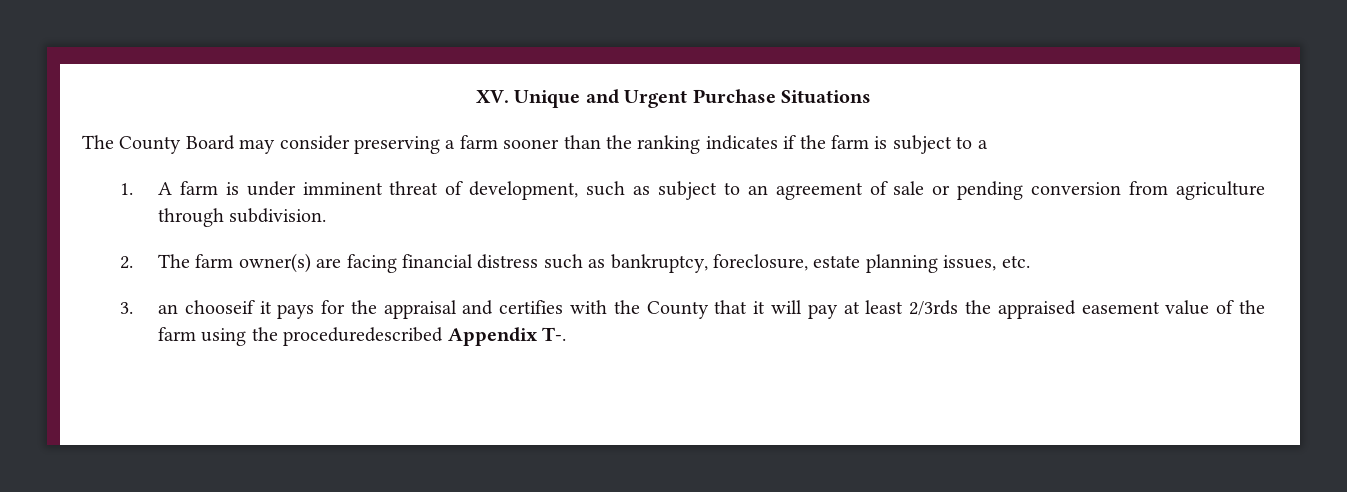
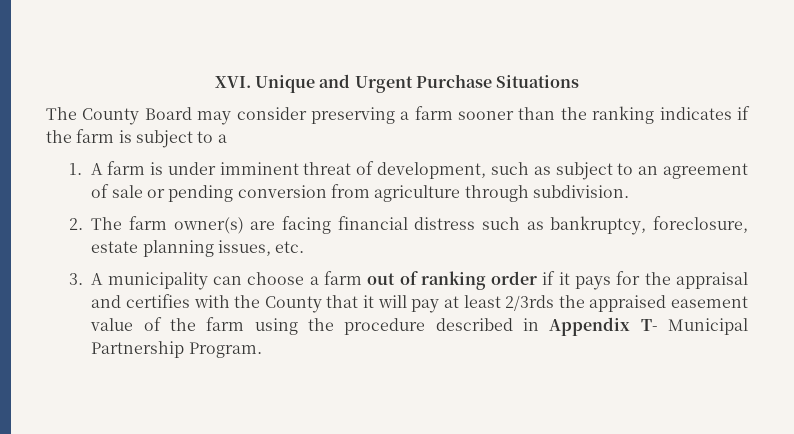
[476,90,509,103] XV. -> [214,76,251,88] XVI.
[157,300,255,314] an chooseif -> [91,271,556,290] A municipality can choose a farm out of ranking order if
[283,327,566,346] proceduredescribed Appendix T-. -> [344,317,748,336] [91,341,262,358] procedure described in Appendix T- Municipal Partnership Program.

